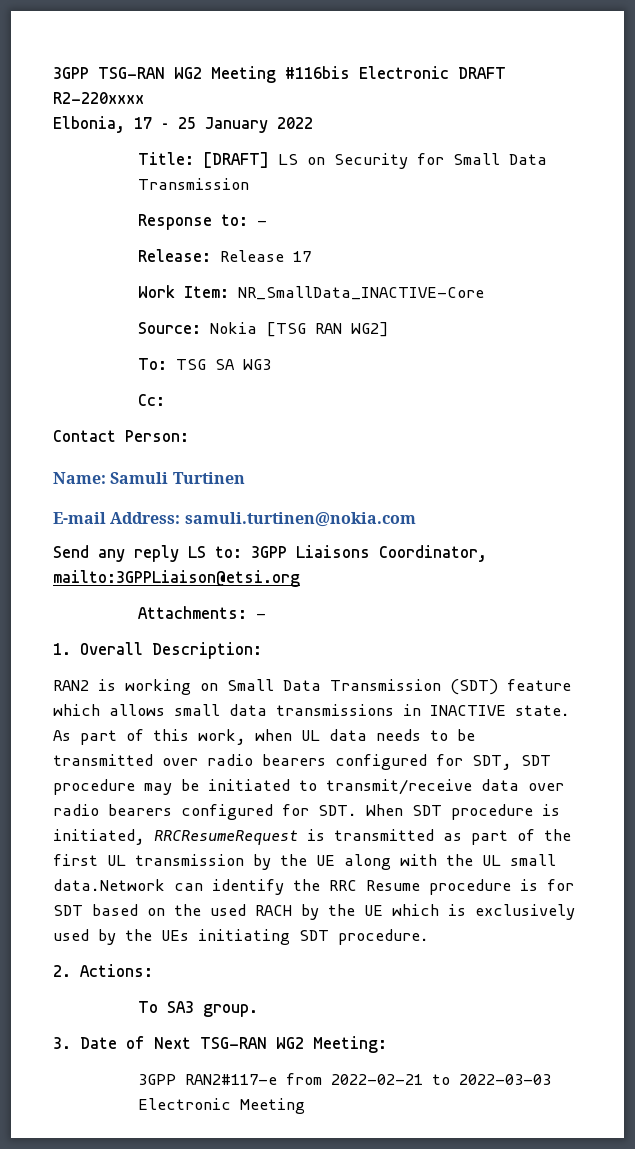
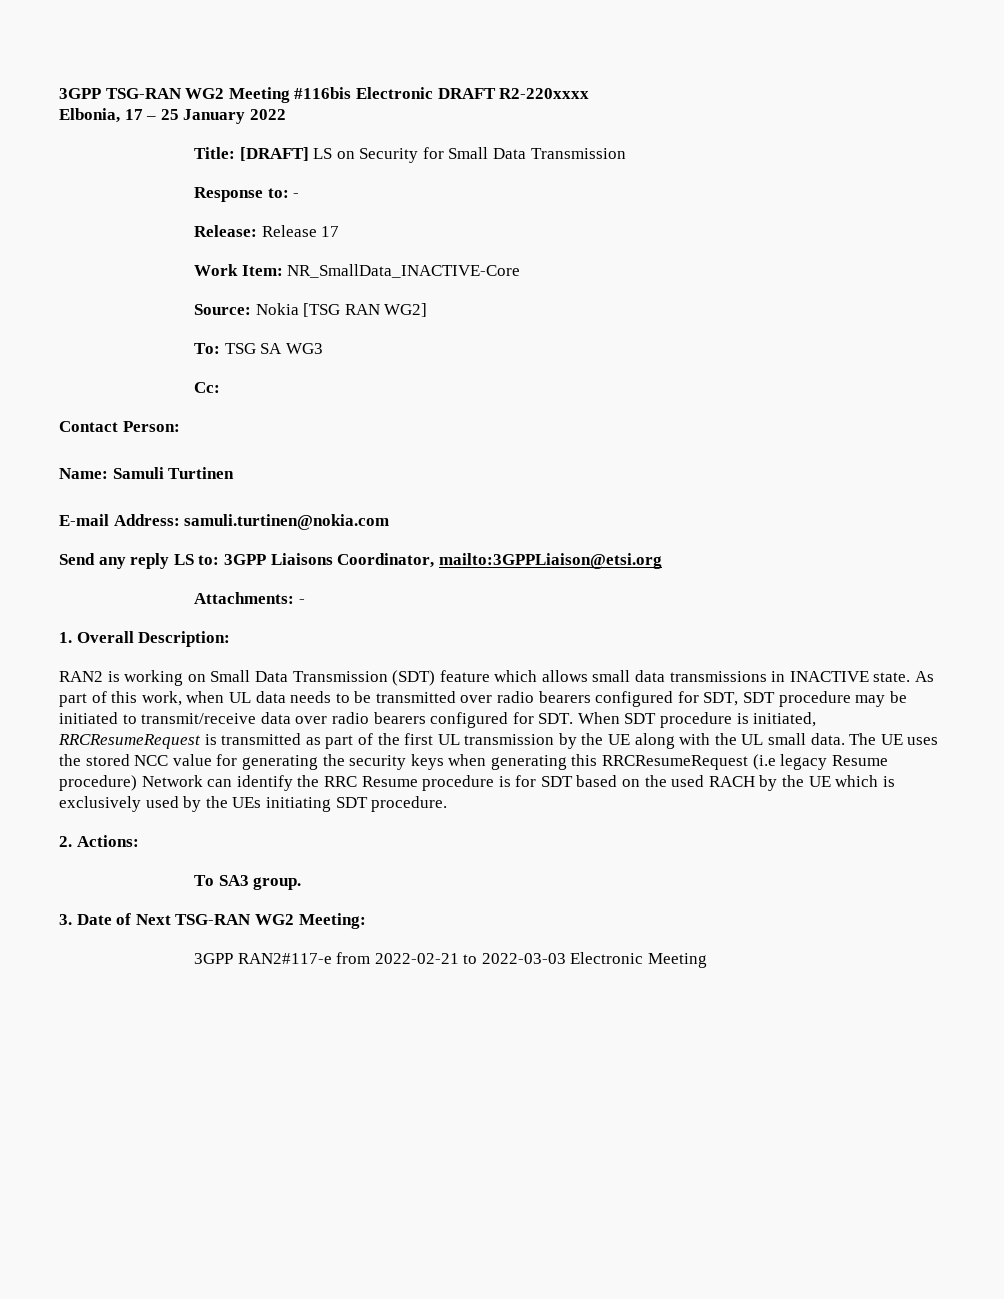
[53,879,165,891] data.Network -> [810,733,939,745] [59,754,888,770] [59,775,203,791] data. The UE uses the stored NCC value for generating the security keys when generating this RRCResumeRequest (i.e legacy Resume procedure) Network

